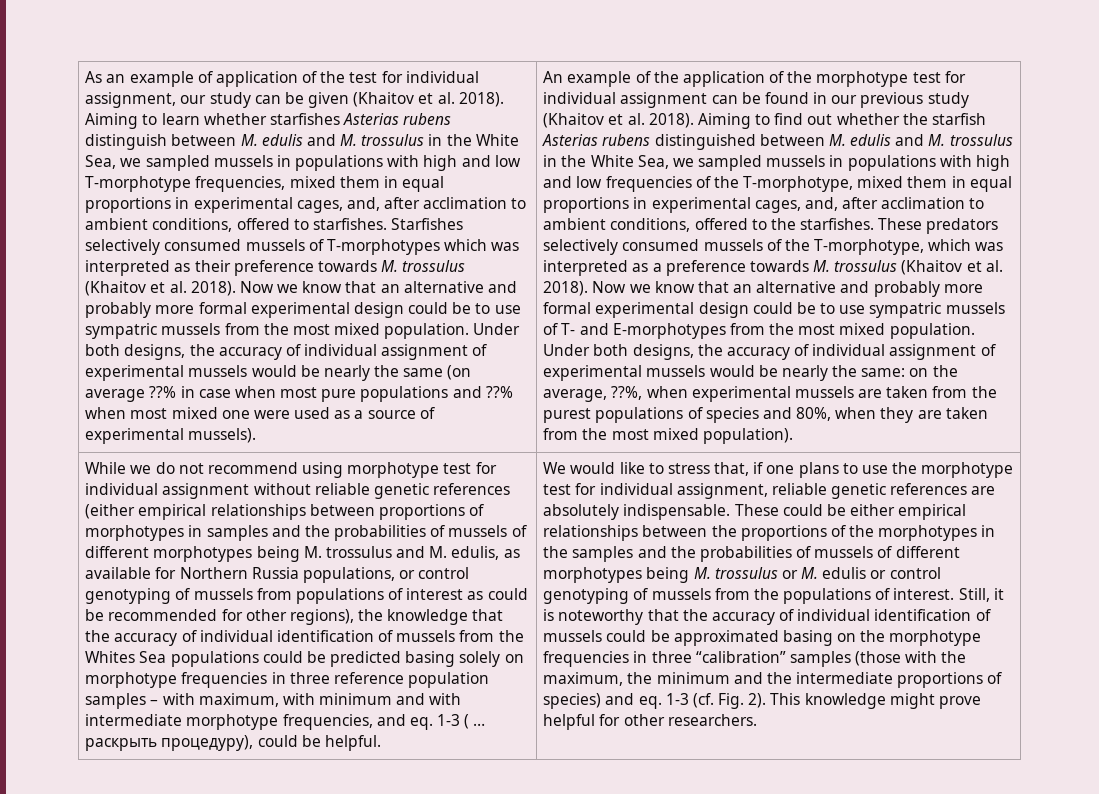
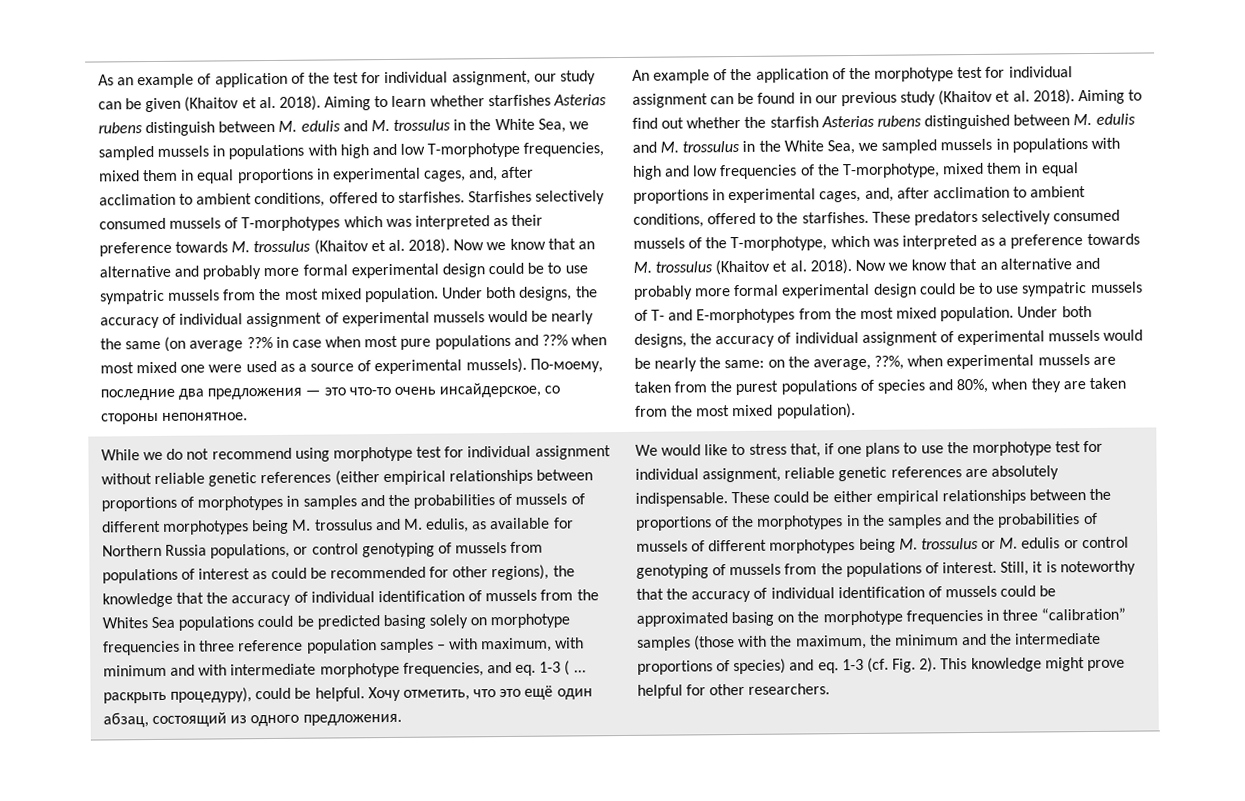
(257, 435) none -> [529,358,603,373] [99,382,561,401] [100,412,248,425] По-моему, последние два предложения — это что-то очень инсайдерское, со стороны непонятное.
(381, 743) none -> [367,685,593,702] [102,712,402,728] Хочу отметить, что это ещё один абзац, состоящий из одного предложения.

